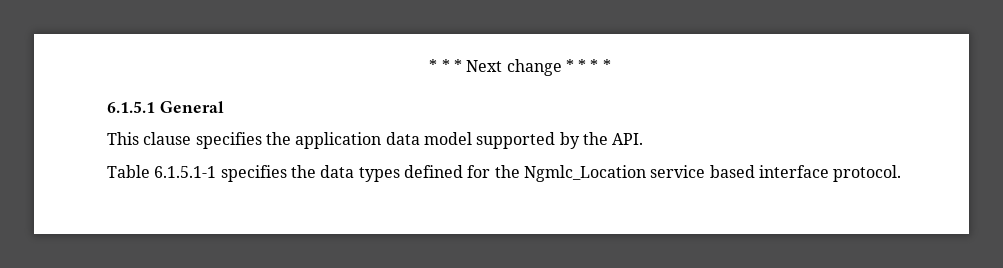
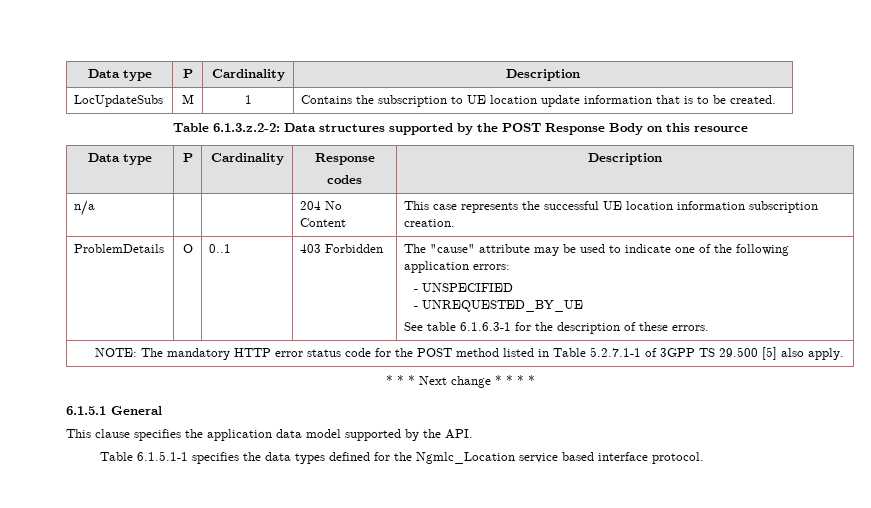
(429, 65) none -> [87,69,152,81] [182,69,193,78] [211,69,285,81] [506,69,580,81] [74,95,164,107] [181,94,194,104] [244,95,252,104] [301,95,777,107] [172,123,748,135] [88,153,152,165] [182,153,193,162] [210,153,284,165] [314,153,375,165] [327,175,362,184] [588,153,662,165] [74,200,96,216] [300,201,343,210] [300,218,347,227] [404,201,819,213] [404,219,456,227] [74,244,165,253] [182,244,193,253] [209,244,232,253] [300,244,384,253] [404,244,790,256] [404,261,511,273] [414,283,514,292] [414,300,584,312] [404,322,710,334] [94,347,844,360] Data type | P | Cardinality | Description // LocUpdateSubs | M | 1 | Contains the subscription to UE location update information that is to be created. // Table 6.1.3.z.2-2: Data structures supported by the POST Response Body on this resource // Data type | P | Cardinality | Response // codes | Description // n/a | | | 204 No Content | This case represents the successful UE location information subscription creation. // ProblemDetails | O | 0..1 | 403 Forbidden | The "cause" attribute may be used to indicate one of the following application errors: // - UNSPECIFIED // - UNREQUESTED_BY_UE // See table 6.1.6.3-1 for the description of these errors. // NOTE: The mandatory HTTP error status code for the POST method listed in Table 5.2.7.1-1 of 3GPP TS 29.500 [5] also apply. //

